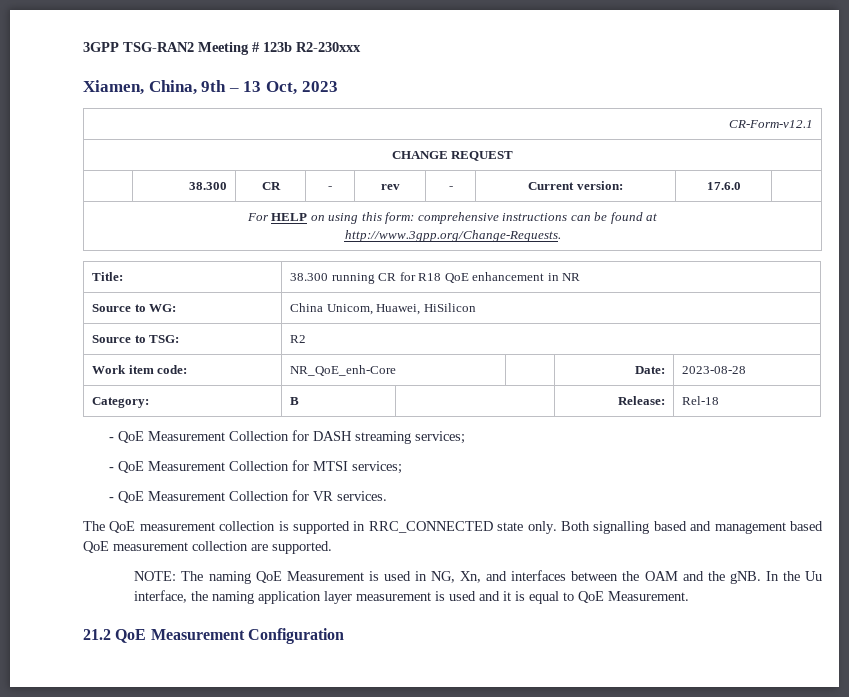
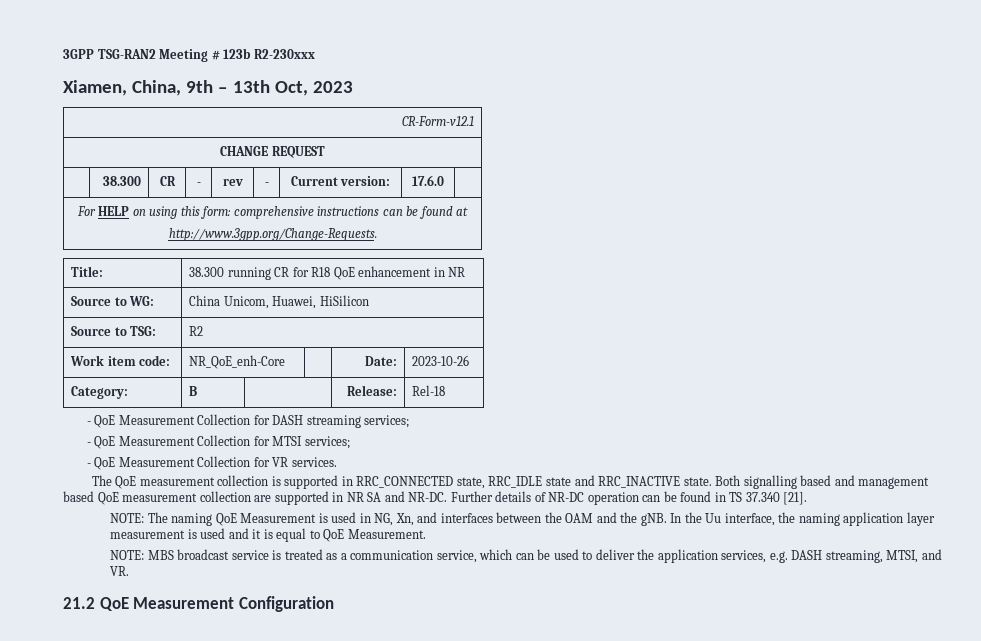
[243,81,262,92] 13 -> [232,80,270,93] 13th
[682,366,747,374] 2023-08-28 -> [412,355,470,366] 2023-10-26
[497,521,557,534] state only. -> [456,475,712,489] state, RRC_IDLE state and RRC_INACTIVE state.
[272,541,332,554] supported. -> [274,491,808,505] supported in NR SA and NR-DC. Further details of NR-DC operation can be found in TS 37.340 [21].
(690, 596) none -> [110,549,942,563] [110,566,130,576] // NOTE: MBS broadcast service is treated as a communication service, which can be used to deliver the application services, e.g. DASH streaming, MTSI, and VR.

